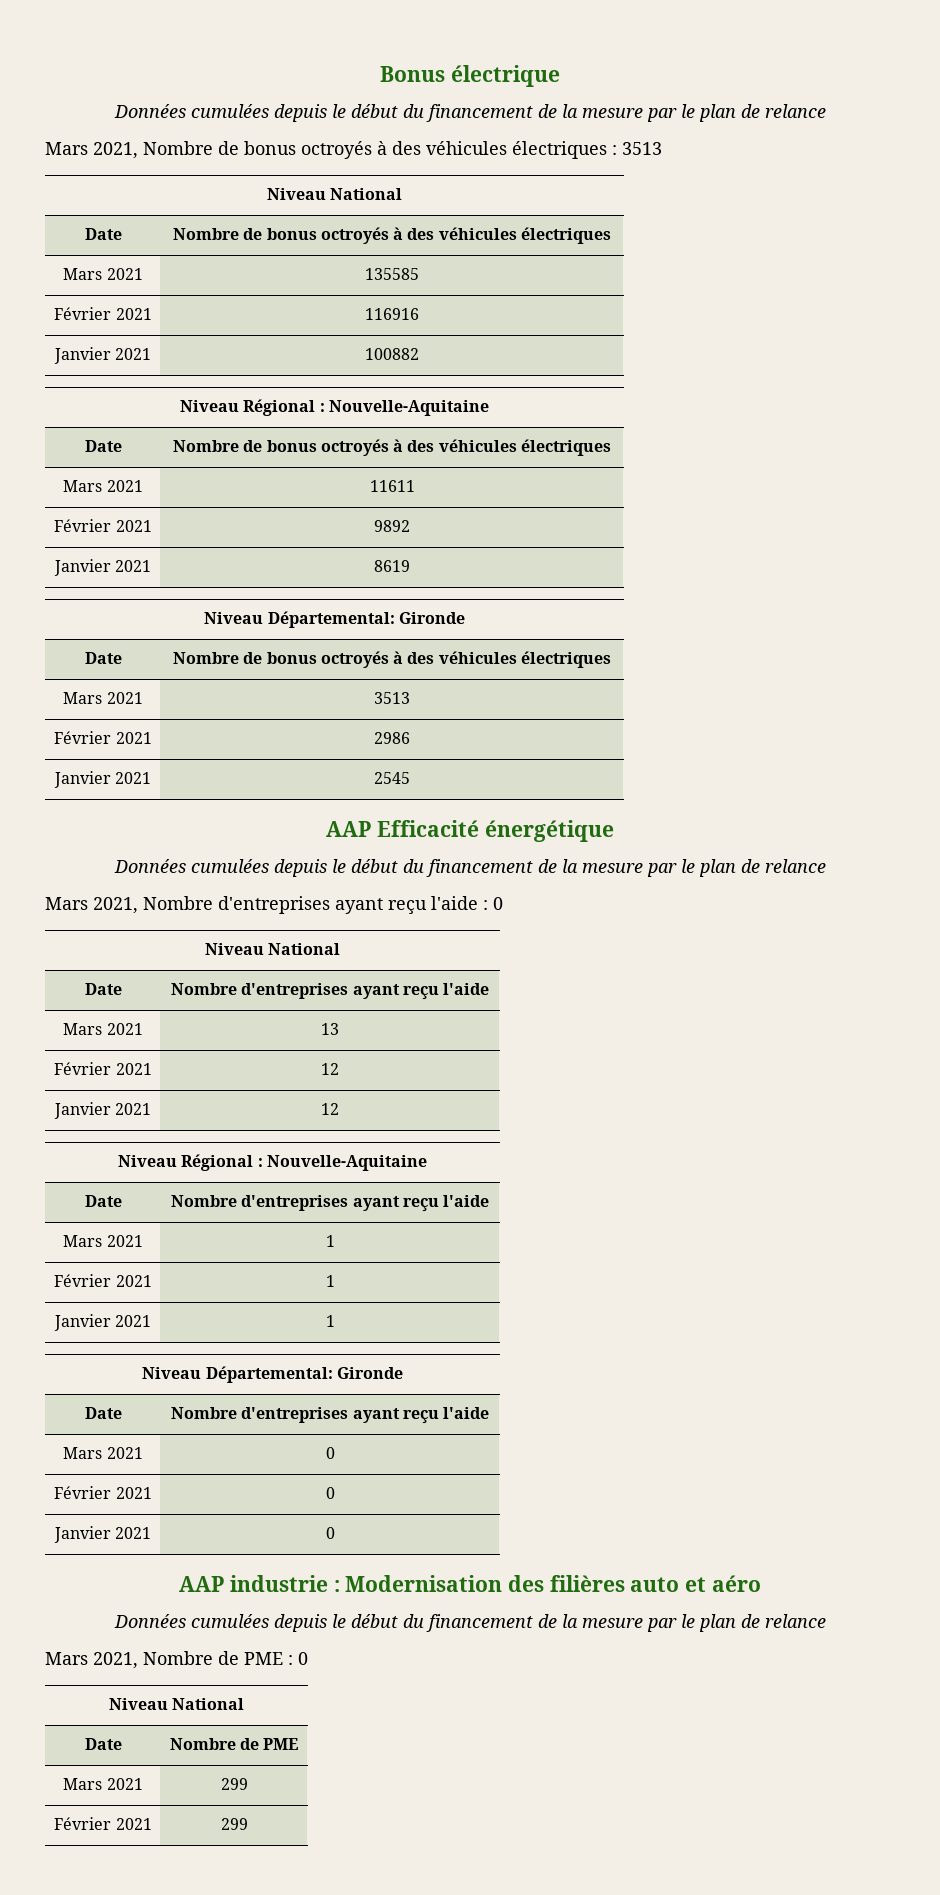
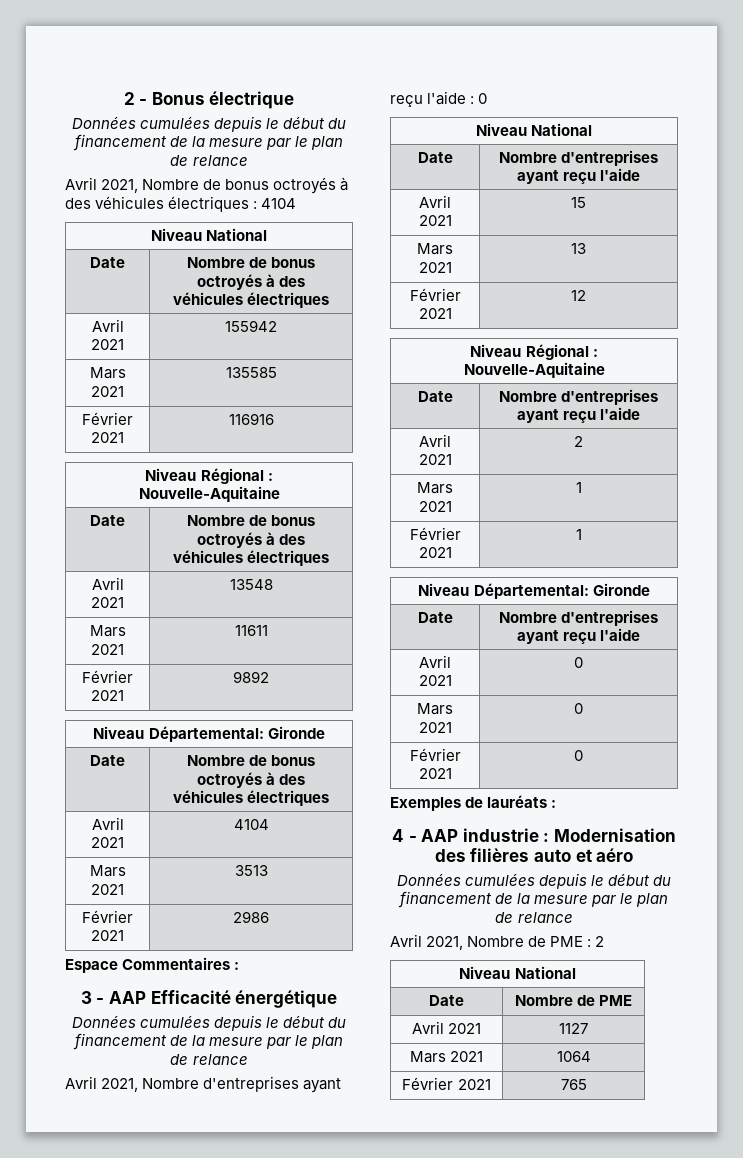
(380, 74) none -> [123,92,148,105] 2 -
[45,142,88,155] Mars -> [65,177,97,190] Avril
[622,142,662,155] 3513 -> [261,198,297,209] 4104
(612, 235) none -> [91,319,124,332] [91,339,124,350] [225,320,277,332] // Avril 2021 | 155942
[53,347,152,364] [365,348,419,360] // Janvier 2021 | 100882 -> (274, 419) none
(612, 447) none -> [91,577,124,590] [91,597,124,608] [229,579,273,590] // Avril 2021 | 13548
[53,559,152,576] [374,560,410,572] // Janvier 2021 | 8619 -> (269, 677) none
(612, 659) none -> [91,817,124,830] [91,837,124,848] [233,819,269,830] // Avril 2021 | 4104
[53,771,152,788] [374,772,410,784] // Janvier 2021 | 2545 // -> [65,957,240,973] [80,991,105,1004] // Espace Commentaires : // 3 -
[45,897,88,910] Mars -> [65,1076,97,1089] Avril
(490, 989) none -> [419,195,451,208] [418,215,452,226] [571,197,586,208] // Avril 2021 | 15
[53,1102,152,1119] [321,1103,339,1115] // Janvier 2021 | 12 -> (586, 295) none
(490, 1201) none -> [419,434,451,447] [418,454,452,465] [574,436,583,447] // Avril 2021 | 2
[53,1314,152,1331] [325,1315,335,1327] // Janvier 2021 | 1 -> (582, 534) none
(490, 1413) none -> [419,655,451,668] [418,675,452,686] [574,657,583,668] // Avril 2021 | 0
[53,1526,152,1543] [325,1527,335,1539] // Janvier 2021 | 0 // -> [390,795,557,811] [392,829,417,842] // Exemples de lauréats : // 4 -
[45,1652,88,1665] Mars -> [390,934,422,947] Avril
[298,1652,308,1665] 0 -> [595,936,605,947] 2
[63,1778,143,1790] [220,1778,248,1790] [54,1817,152,1830] [220,1818,248,1830] // Mars 2021 | 299 // Février 2021 | 299 -> [411,1021,482,1034] [559,1023,588,1034] [409,1051,484,1063] [556,1051,591,1062] [402,1077,491,1090] [560,1079,587,1090] // Avril 2021 | 1127 // Mars 2021 | 1064 // Février 2021 | 765

